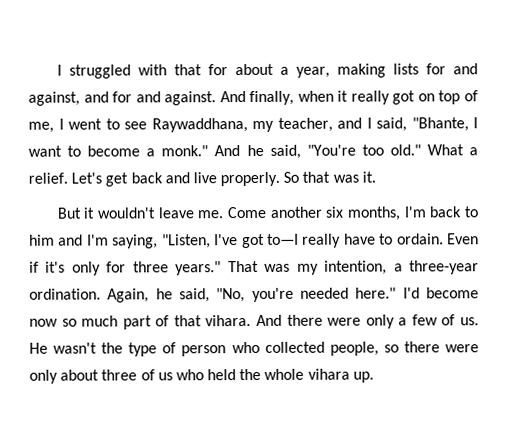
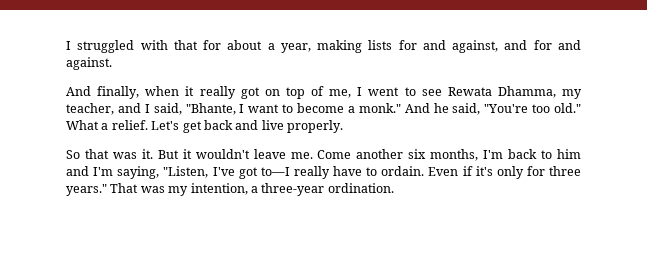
(217, 98) none -> (112, 63) //
[151,118,248,133] Raywaddhana, -> [447,86,556,98] Rewata Dhamma,
(281, 179) none -> (343, 126) //
(376, 177) // -> (153, 154) none
[107,287,479,303] [29,314,479,330] [29,341,479,357] [29,368,374,384] Again, he said, "No, you're needed here." I'd become now so much part of that vihara. And there were only a few of us. He wasn't the type of person who collected people, so there were only about three of us who held the whole vihara up. -> (394, 188) none

